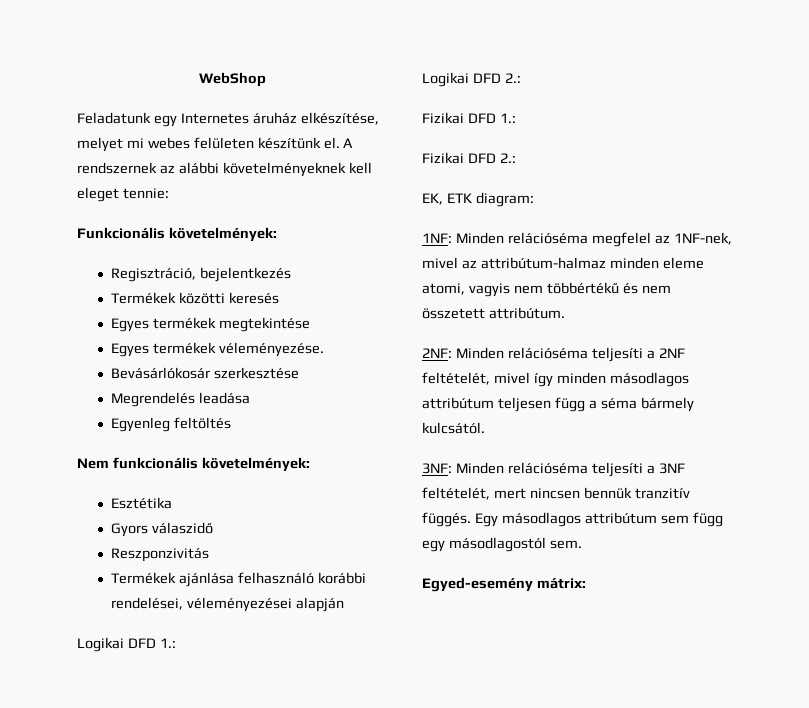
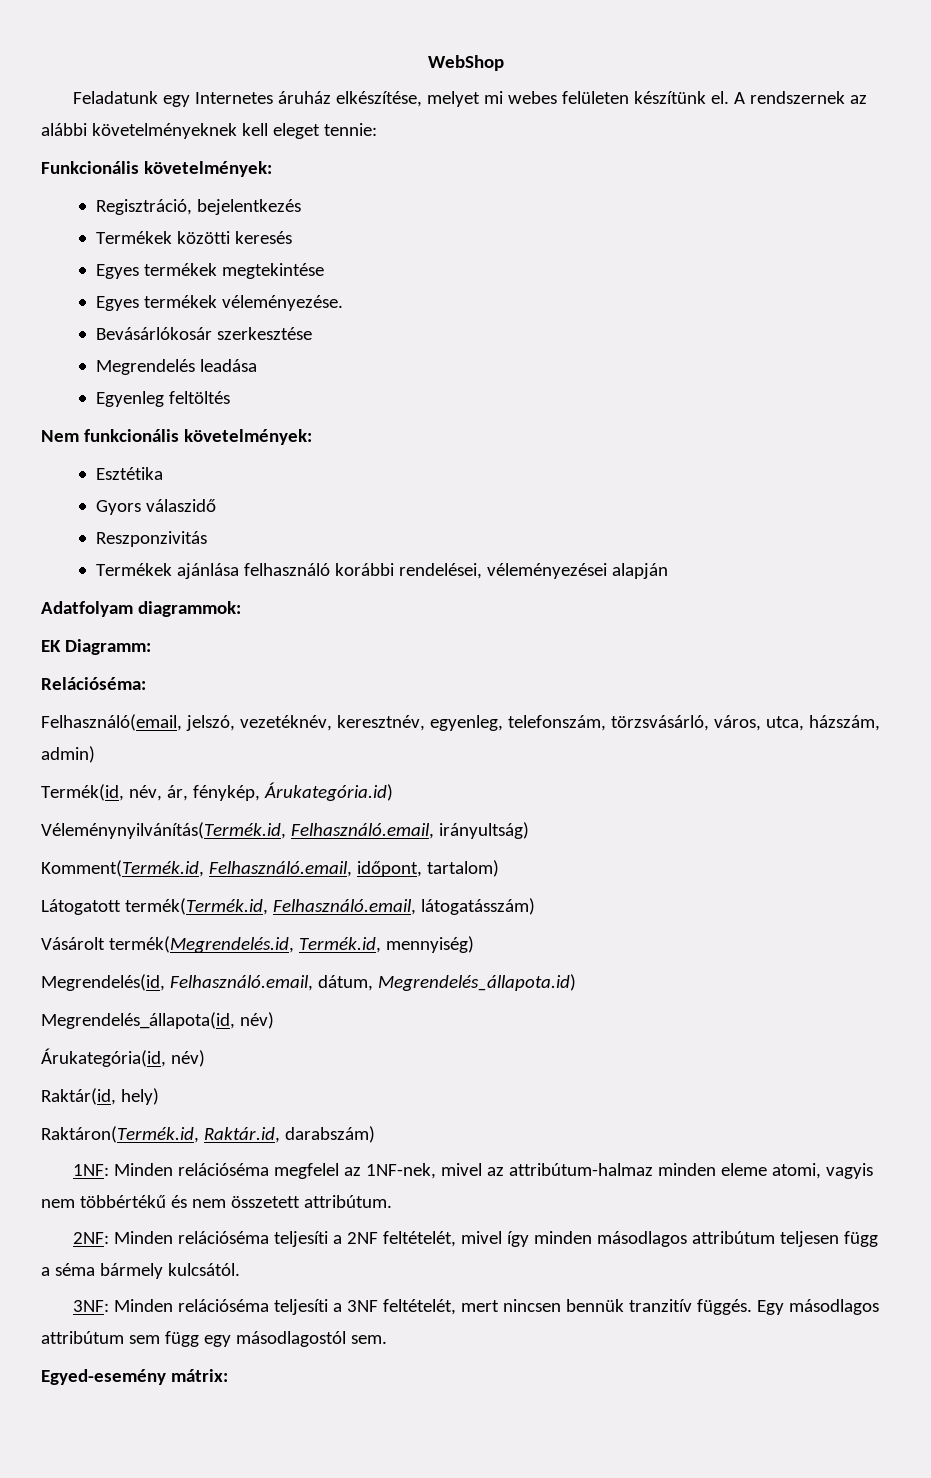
[77,637,176,652] [422,72,521,87] [422,112,516,124] [422,152,516,164] [422,192,534,207] Logikai DFD 1.: // Logikai DFD 2.: // Fizikai DFD 1.: // Fizikai DFD 2.: // EK, ETK diagram: -> [41,601,241,617] [41,639,151,655] [41,677,146,690] [41,714,880,731] [41,746,95,763] [41,782,393,801] [41,822,529,839] [41,860,499,877] [41,898,535,915] [41,936,474,953] [41,974,576,991] [41,1012,274,1029] [41,1048,205,1067] [41,1088,159,1105] [41,1126,375,1143] Adatfolyam diagrammok: // EK Diagramm: // Relációséma: // Felhasználó(email, jelszó, vezetéknév, keresztnév, egyenleg, telefonszám, törzsvásárló, város, utca, házszám, admin) // Termék(id, név, ár, fénykép, Árukategória.id) // Véleménynyilvánítás(Termék.id, Felhasználó.email, irányultság) // Komment(Termék.id, Felhasználó.email, időpont, tartalom) // Látogatott termék(Termék.id, Felhasználó.email, látogatásszám) // Vásárolt termék(Megrendelés.id, Termék.id, mennyiség) // Megrendelés(id, Felhasználó.email, dátum, Megrendelés_állapota.id) // Megrendelés_állapota(id, név) // Árukategória(id, név) // Raktár(id, hely) // Raktáron(Termék.id, Raktár.id, darabszám)

